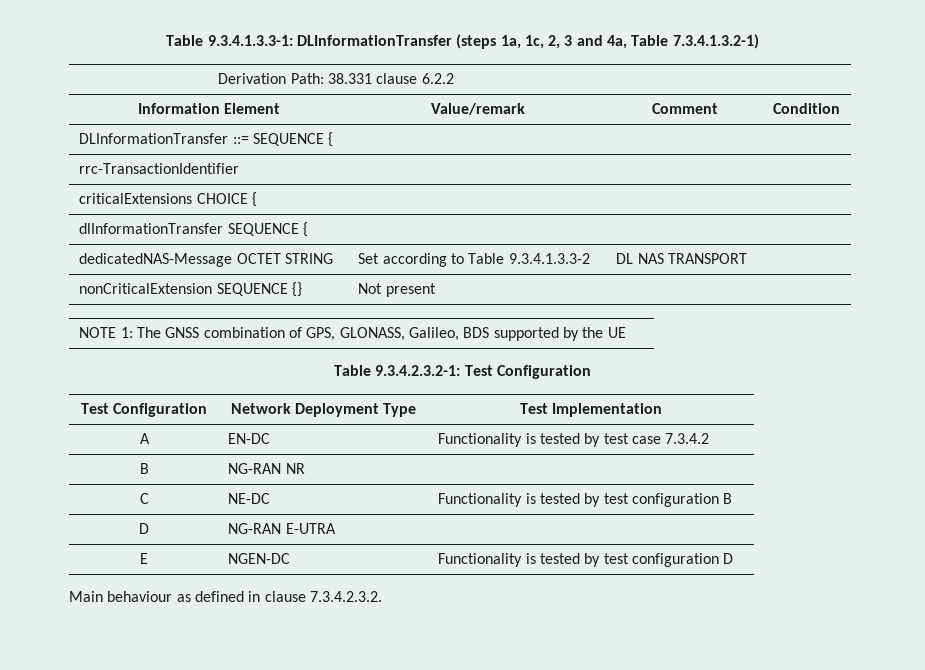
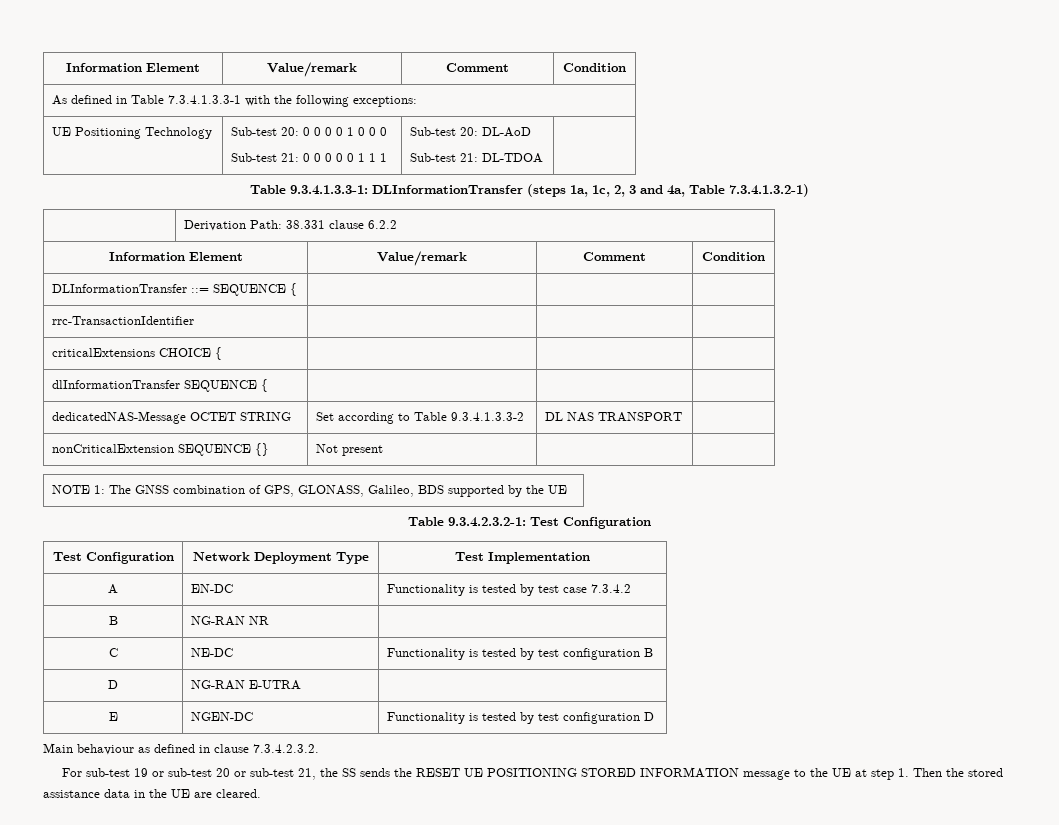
(166, 40) none -> [66,63,200,72] [267,62,357,77] [446,63,509,72] [563,63,626,72] [51,95,417,107] [51,127,212,139] [230,127,387,136] [230,153,387,162] [409,127,531,137] [409,153,543,163] Information Element | Value/remark | Comment | Condition // As defined in Table 7.3.4.1.3.3-1 with the following exceptions: // UE Positioning Technology | Sub-test 20: 0 0 0 0 1 0 0 0 // Sub-test 21: 0 0 0 0 0 1 1 1 | Sub-test 20: DL-AoD // Sub-test 21: DL-TDOA | //
(382, 596) none -> [61,767,1003,780] [43,789,261,798] // For sub-test 19 or sub-test 20 or sub-test 21, the SS sends the RESET UE POSITIONING STORED INFORMATION message to the UE at step 1. Then the stored assistance data in the UE are cleared.

